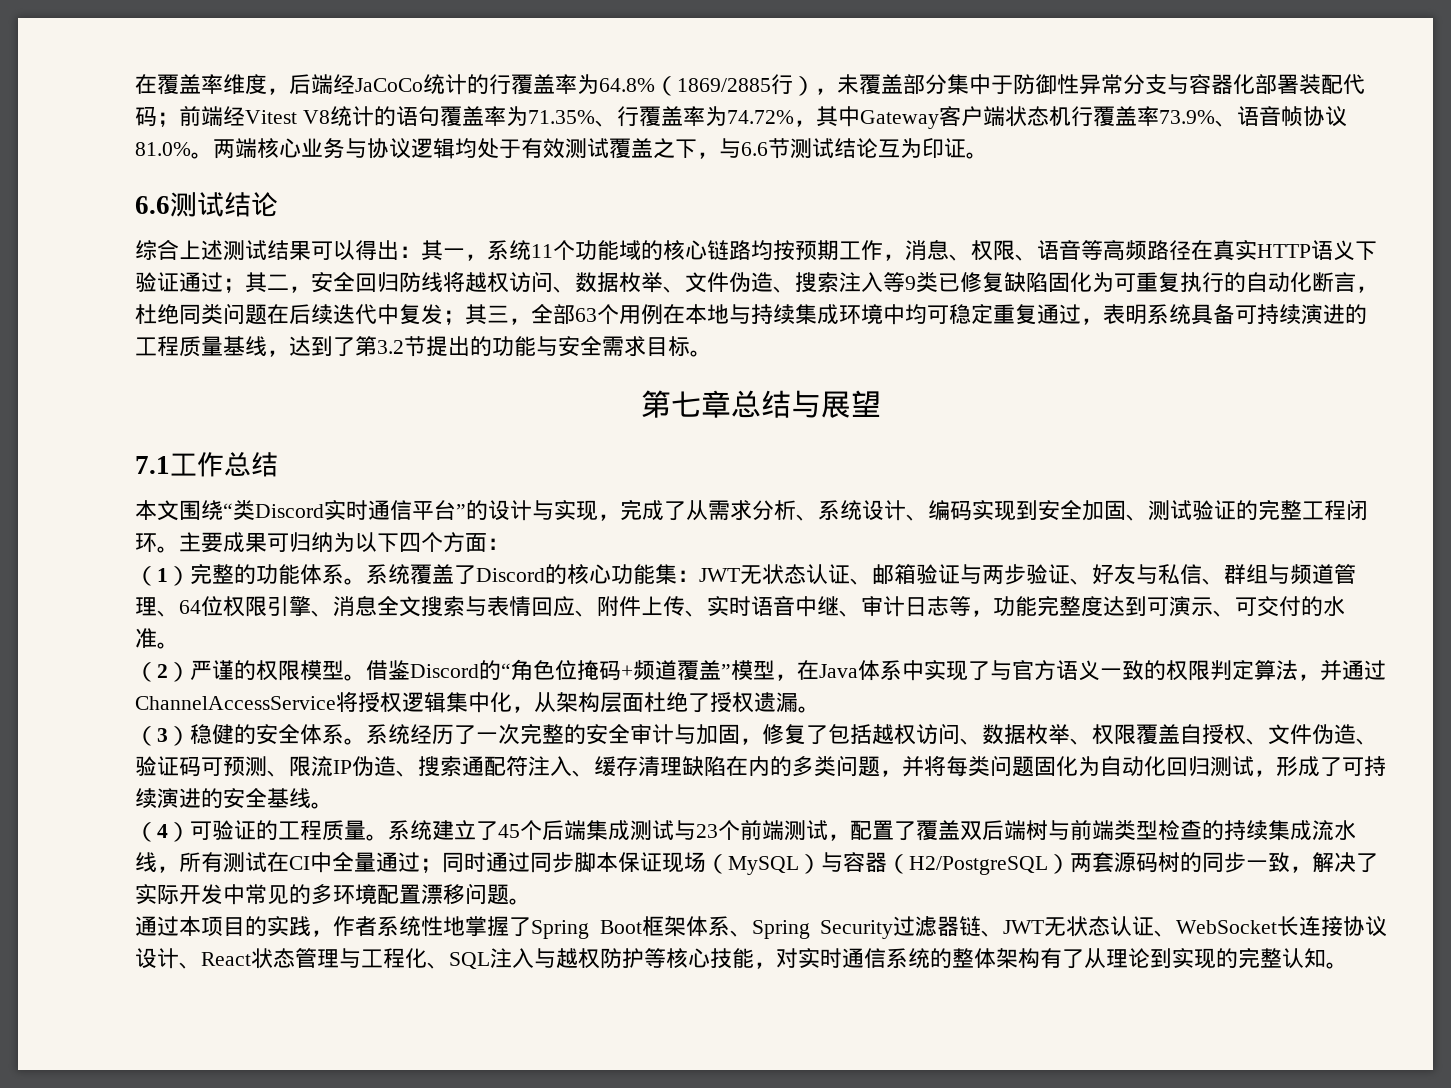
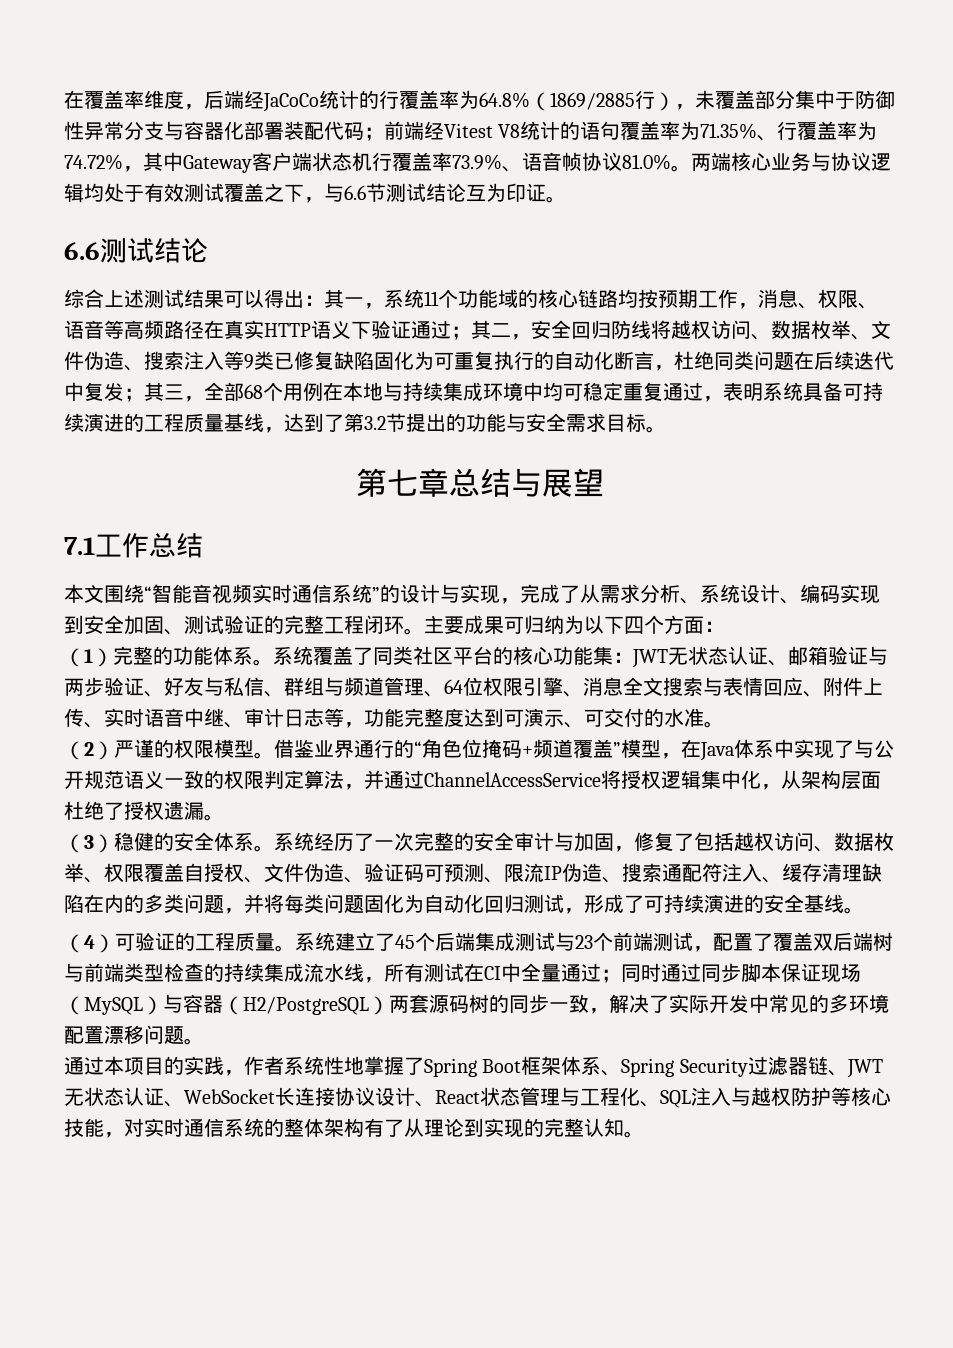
[575,308,597,322] 63 -> [244,384,263,399] 68
[233,500,456,520] 类Discord实时通信平台 -> [152,584,372,604] 智能音视频实时通信系统
[476,568,545,582] Discord -> [373,646,493,665] 同类社区平台
[410,664,479,678] Discord -> [314,739,394,758] 业界通行
[1012,660,1056,680] 官方 -> [874,740,894,758] [64,770,124,789] 公开规范

